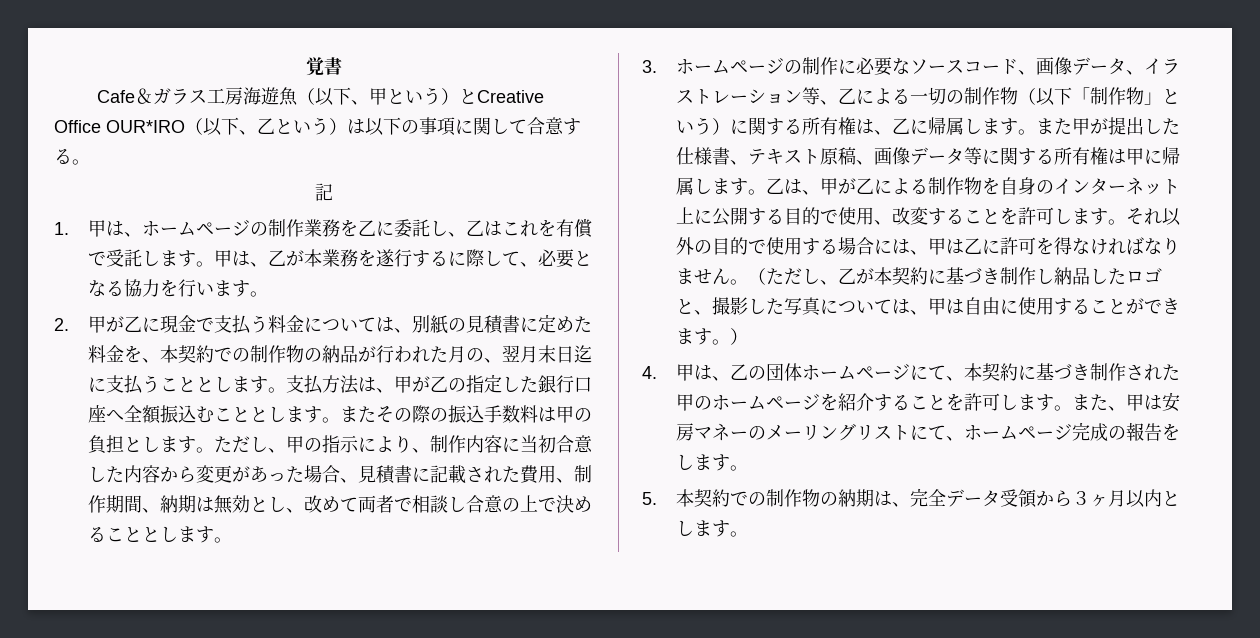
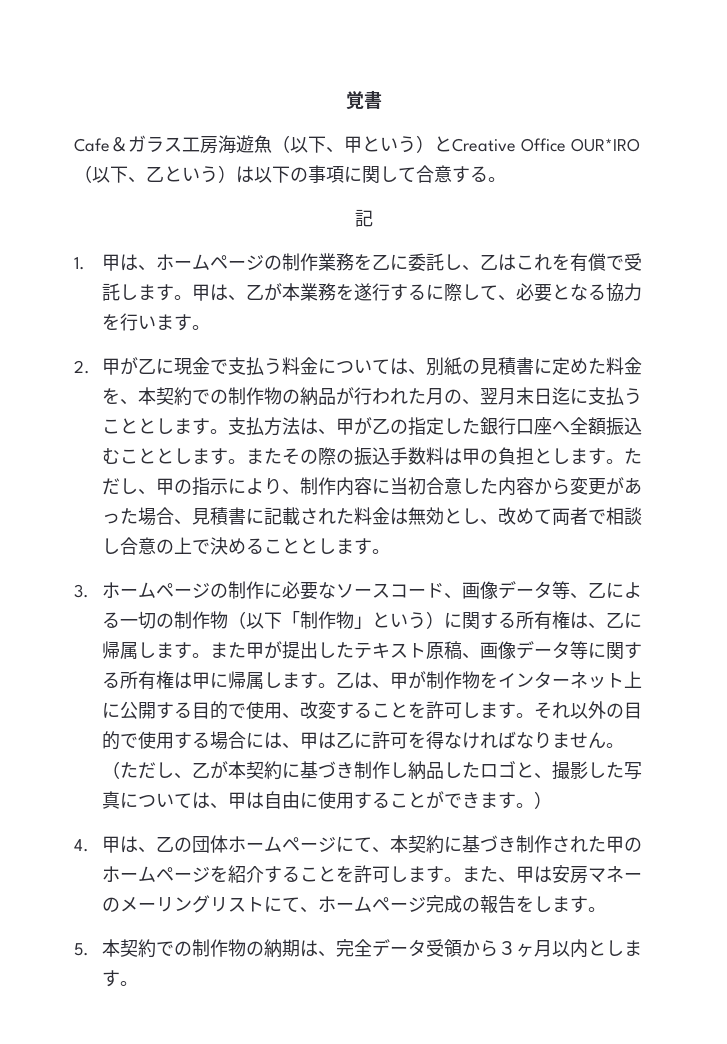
[520,465,593,484] [88,495,197,513] 費用、制作期間、納期 -> [354,507,391,525] 料金
[1126,58,1181,75] [676,89,803,104] 、イラストレーション -> (553, 590) none
[676,147,749,165] 仕様書、 -> (355, 650) none
[856,178,929,194] 乙による -> (427, 680) none
[1000,177,1055,195] 自身の -> (499, 680) none

